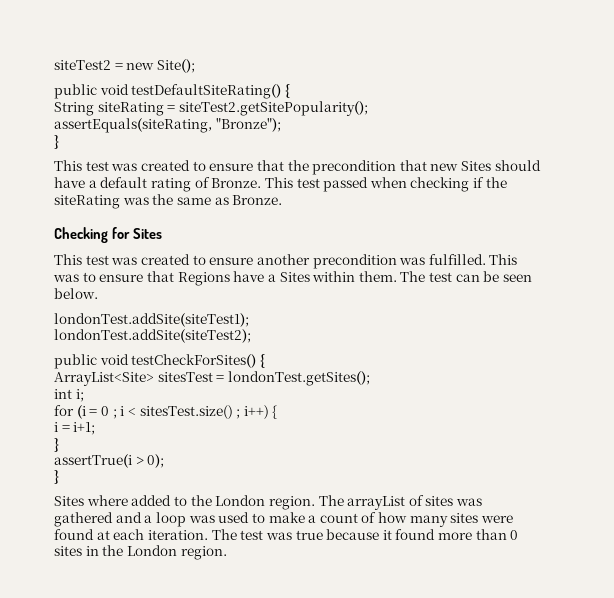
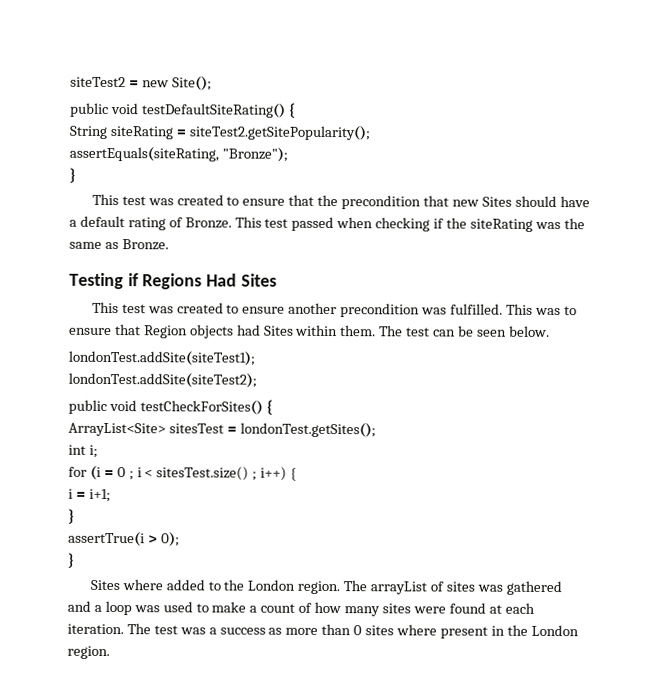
[54,227,130,243] Checking for -> [69,272,238,290] Testing if Regions Had
[177,271,276,286] Regions have a -> [143,324,261,339] Region objects had
[295,529,436,540] true because it found -> [208,627,283,635] a success as
(82, 551) none -> [396,624,488,639] where present

